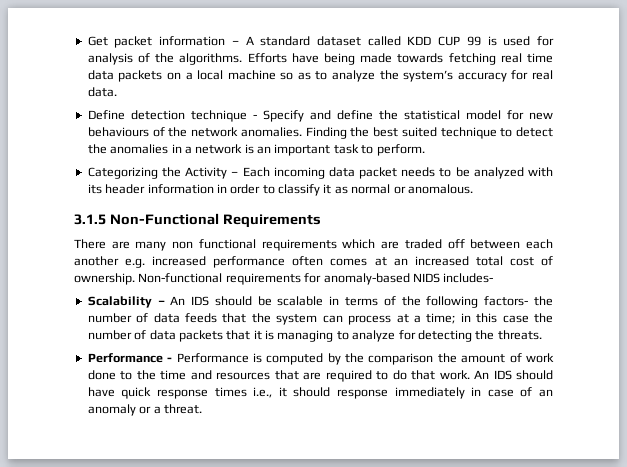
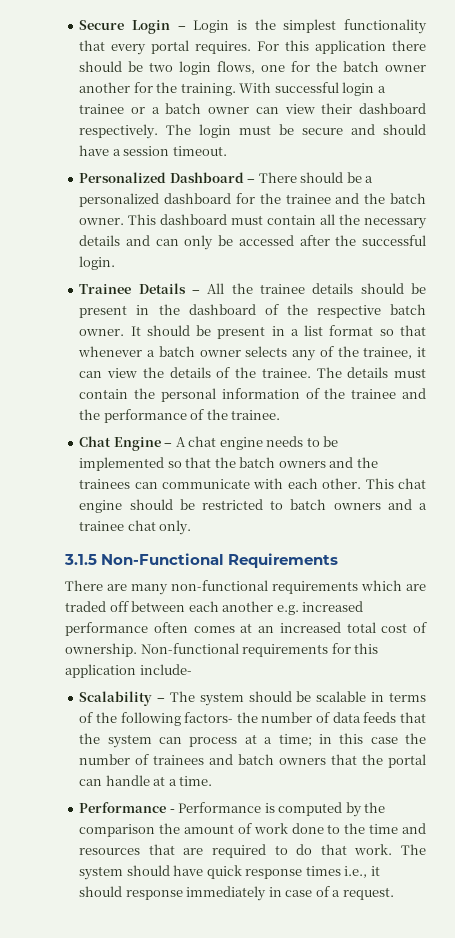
[87,36,554,48] [87,53,553,65] [87,70,553,82] [87,87,117,97] [87,110,553,122] [87,127,553,139] [87,144,425,156] [87,167,553,179] [87,184,473,196] Get packet information – A standard dataset called KDD CUP 99 is used for analysis of the algorithms. Efforts have being made towards fetching real time data packets on a local machine so as to analyze the system’s accuracy for real data. // Define detection technique - Specify and define the statistical model for new behaviours of the network anomalies. Finding the best suited technique to detect the anomalies in a network is an important task to perform. // Categorizing the Activity – Each incoming data packet needs to be analyzed with its header information in order to classify it as normal or anomalous. -> [79,19,427,34] [79,40,426,55] [79,61,426,75] [79,82,386,96] [79,103,426,114] [79,124,426,139] [79,145,227,156] [79,172,374,183] [79,193,426,207] [79,214,427,229] [79,235,426,250] [79,256,116,270] [79,283,426,294] [79,304,426,318] [79,325,426,339] [78,346,427,361] [79,367,426,378] [79,388,426,402] [79,409,281,423] [79,436,339,451] [79,457,378,471] [79,478,426,489] [79,499,427,513] [79,520,192,535] Secure Login – Login is the simplest functionality that every portal requires. For this application there should be two login flows, one for the batch owner another for the training. With successful login a trainee or a batch owner can view their dashboard respectively. The login must be secure and should have a session timeout. // Personalized Dashboard – There should be a personalized dashboard for the trainee and the batch owner. This dashboard must contain all the necessary details and can only be accessed after the successful login. // Trainee Details – All the trainee details should be present in the dashboard of the respective batch owner. It should be present in a list format so that whenever a batch owner selects any of the trainee, it can view the details of the trainee. The details must contain the personal information of the trainee and the performance of the trainee. // Chat Engine – A chat engine needs to be implemented so that the batch owners and the trainees can communicate with each other. This chat engine should be restricted to batch owners and a trainee chat only.
[172,239,256,249] non functional -> [171,580,268,591] non-functional
[323,273,494,285] anomaly-based NIDS includes- -> [354,643,379,654] [65,664,192,678] this application include-
[170,296,210,306] An IDS -> [169,691,244,706] The system
[149,330,542,342] data packets that it is managing to analyze for detecting the threats. -> [153,754,426,768] [79,775,213,786] trainees and batch owners that the portal can handle at a time.
[474,370,512,380] An IDS -> [401,844,426,855] [79,866,124,880] The system
[539,389,553,397] [87,404,202,416] an anomaly or a threat. -> [332,887,394,900] a request.

